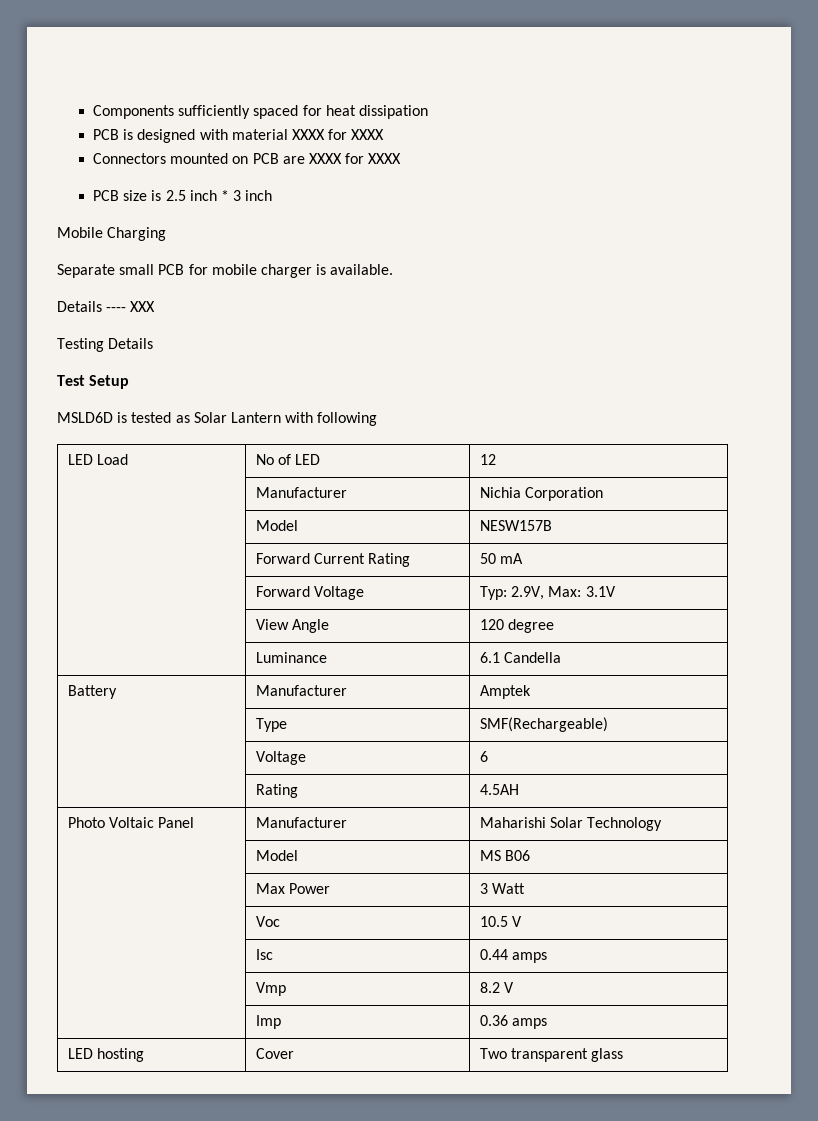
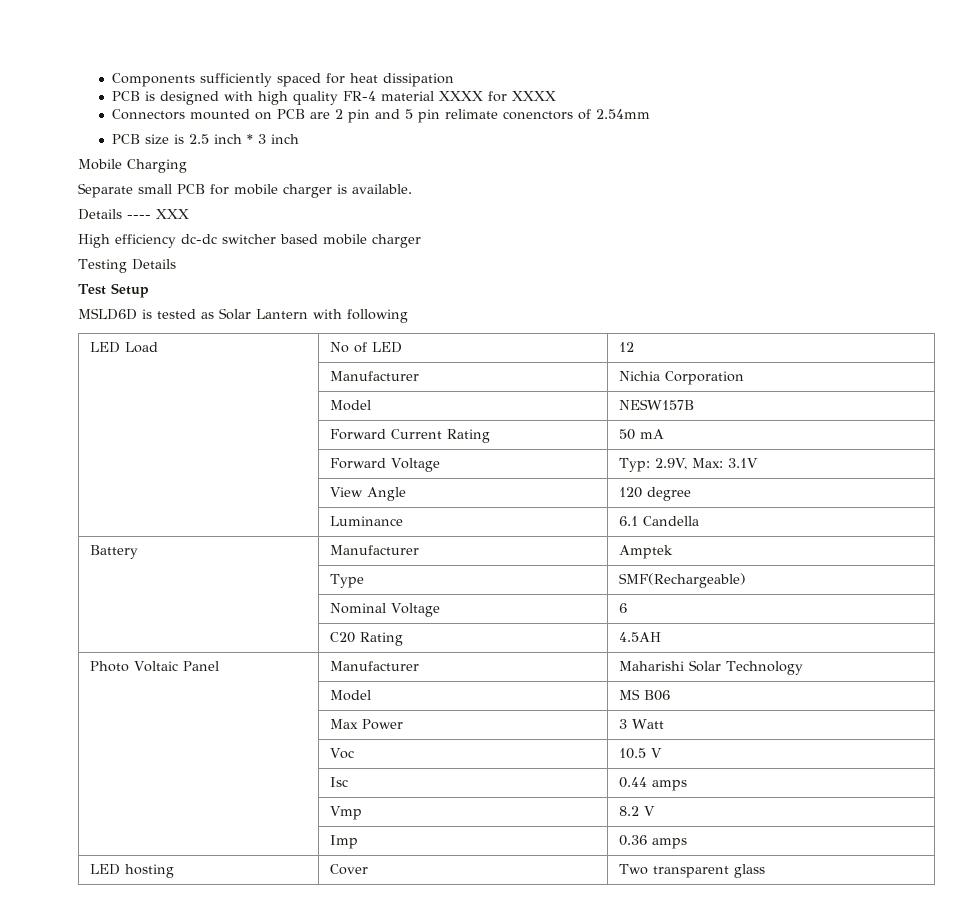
(228, 134) none -> [257,91,376,105] high quality FR-4
[308,153,402,164] XXXX for XXXX -> [334,109,650,123] 2 pin and 5 pin relimate conenctors of 2.54mm
(156, 306) none -> [78,234,421,248] // High efficiency dc-dc switcher based mobile charger
(609, 724) none -> [329,603,386,614] Nominal
(489, 756) none -> [329,632,355,643] C20

